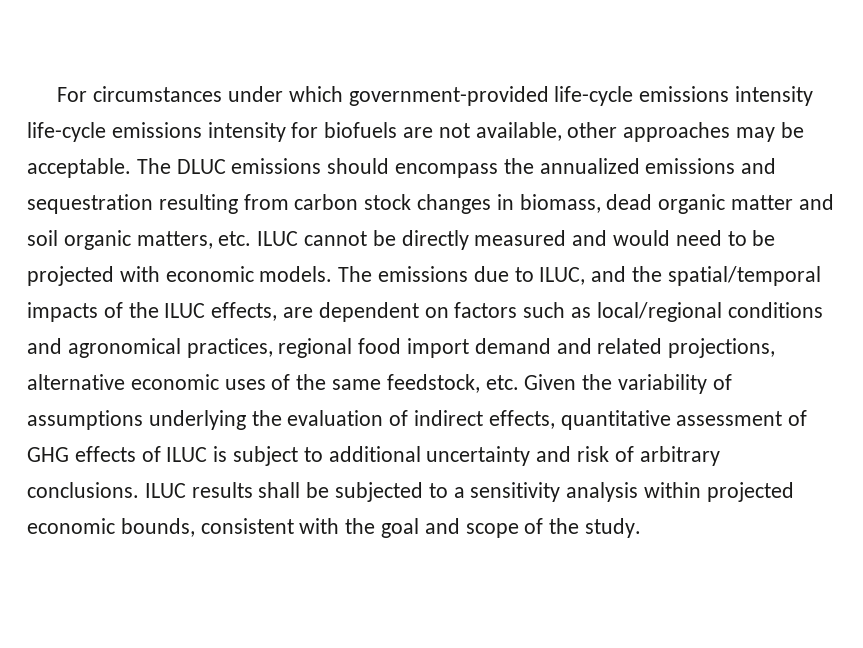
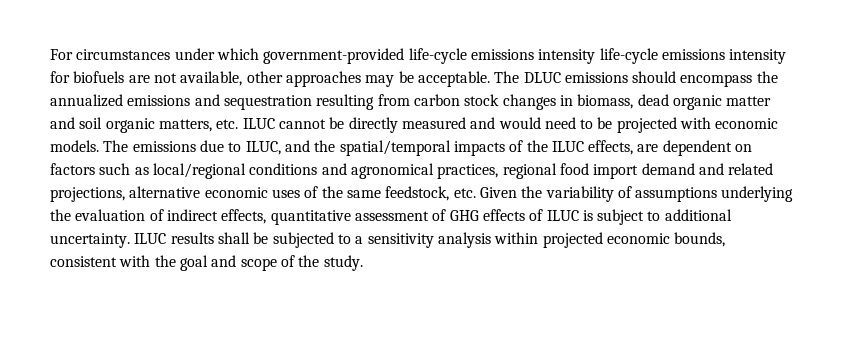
[426,446,720,466] [27,482,139,498] uncertainty and risk of arbitrary conclusions. -> [50,233,130,248] uncertainty.

